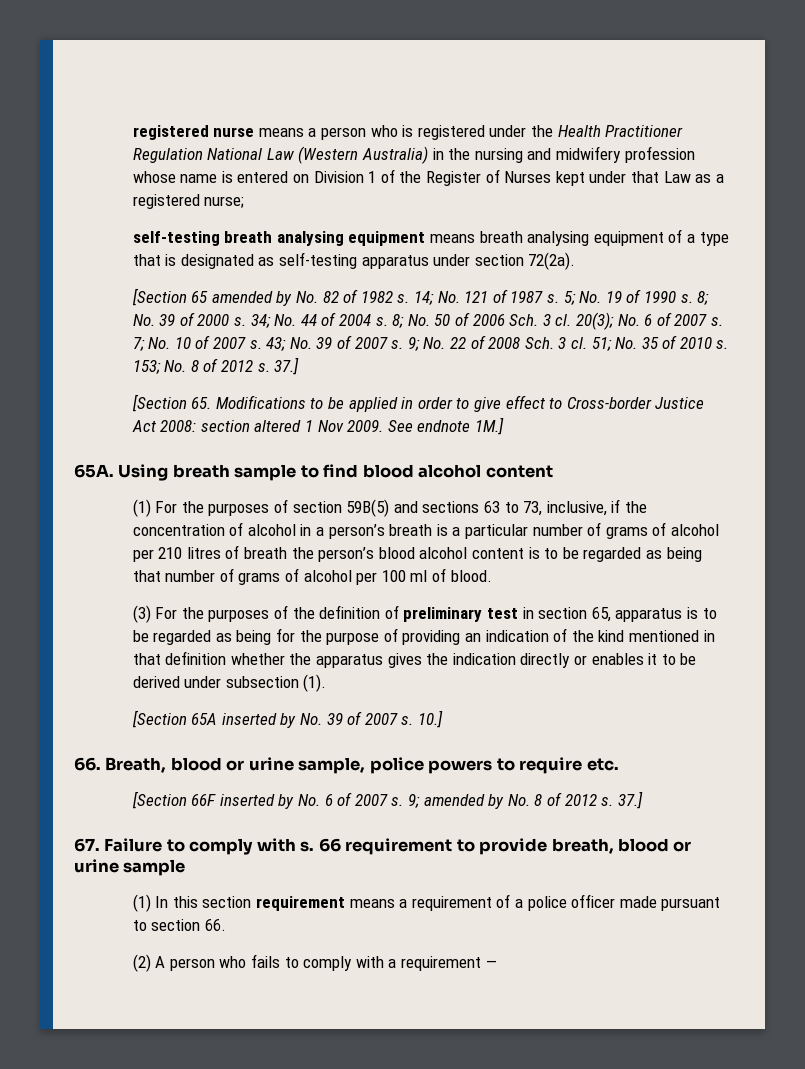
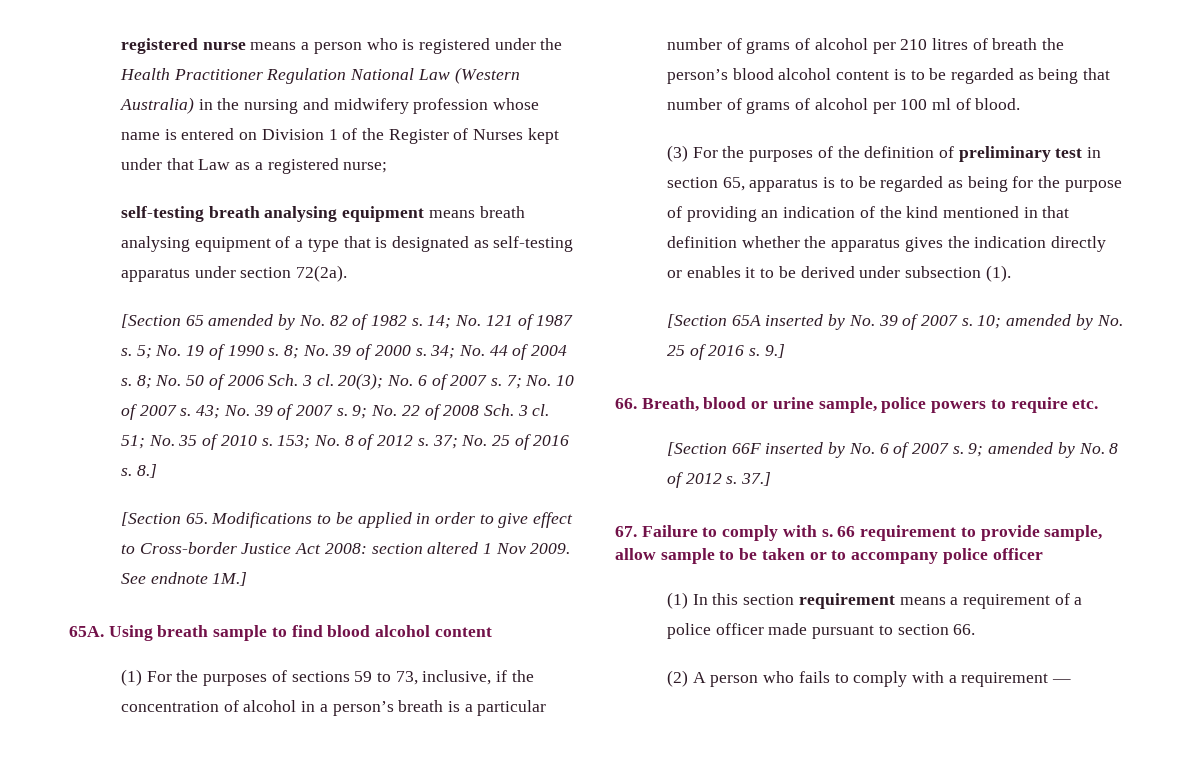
[274,357,300,375] 37.] -> [432,434,570,450] [120,464,157,478] 37; No. 25 of 2016 s. 8.]
[292,499,501,517] section 59B(5) and sections 63 -> [291,671,373,682] sections 59
[418,710,444,728] 10.] -> [977,314,1123,330] [666,344,785,360] 10; amended by No. 25 of 2016 s. 9.]
[551,838,692,854] [74,859,186,876] breath, blood or urine sample -> [1044,525,1103,541] [615,548,1043,564] sample, allow sample to be taken or to accompany police officer

